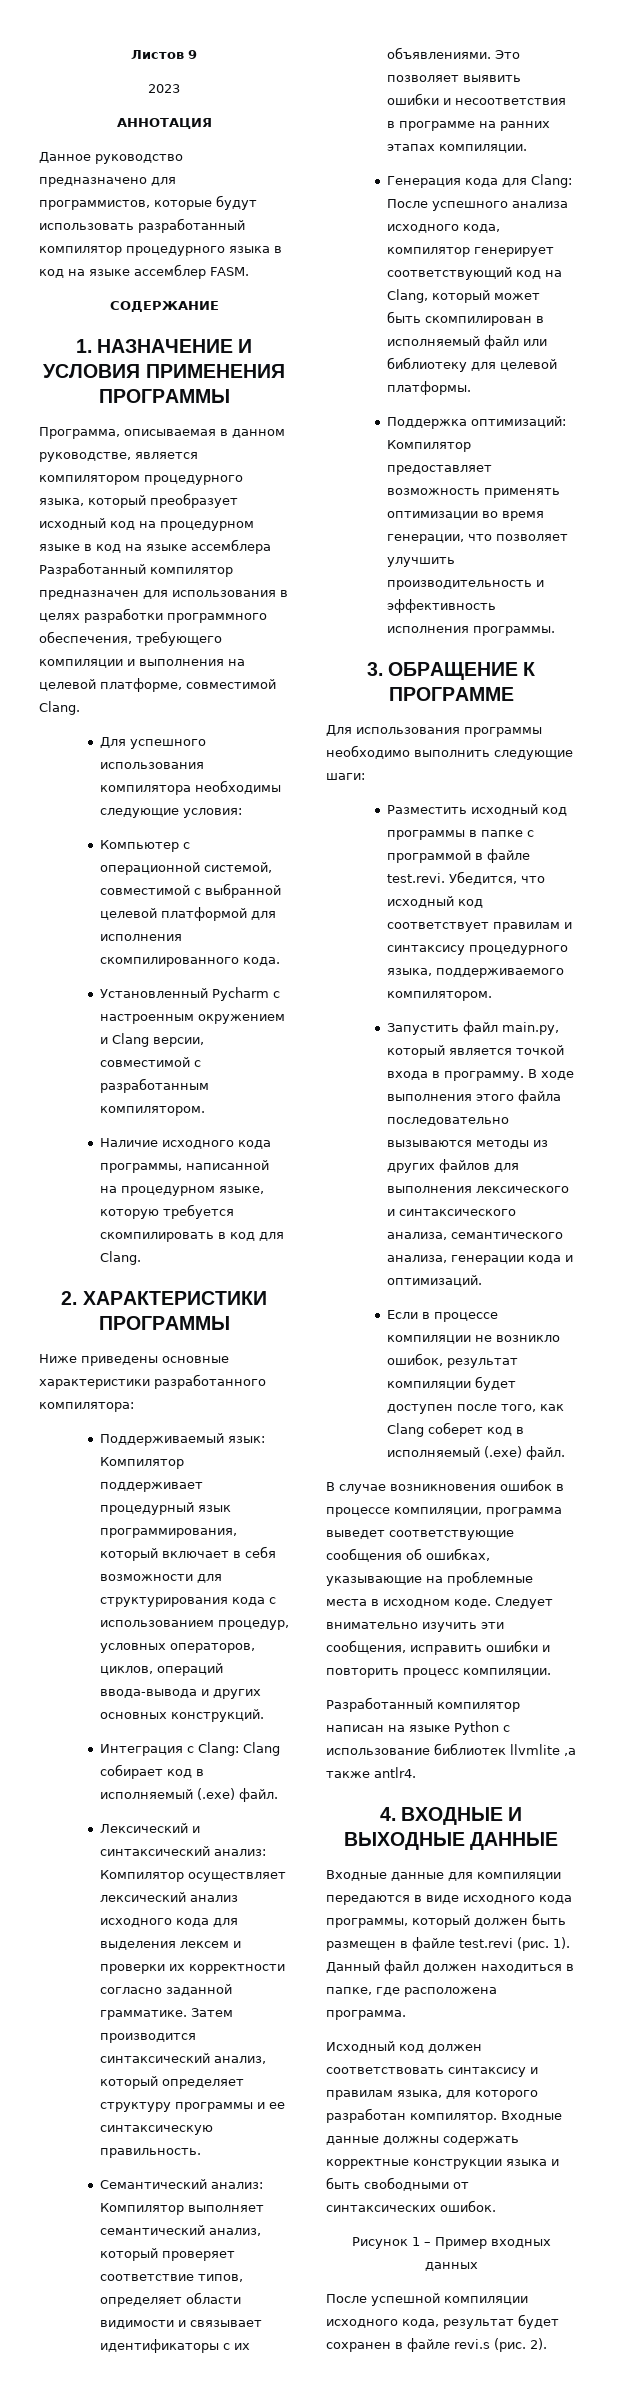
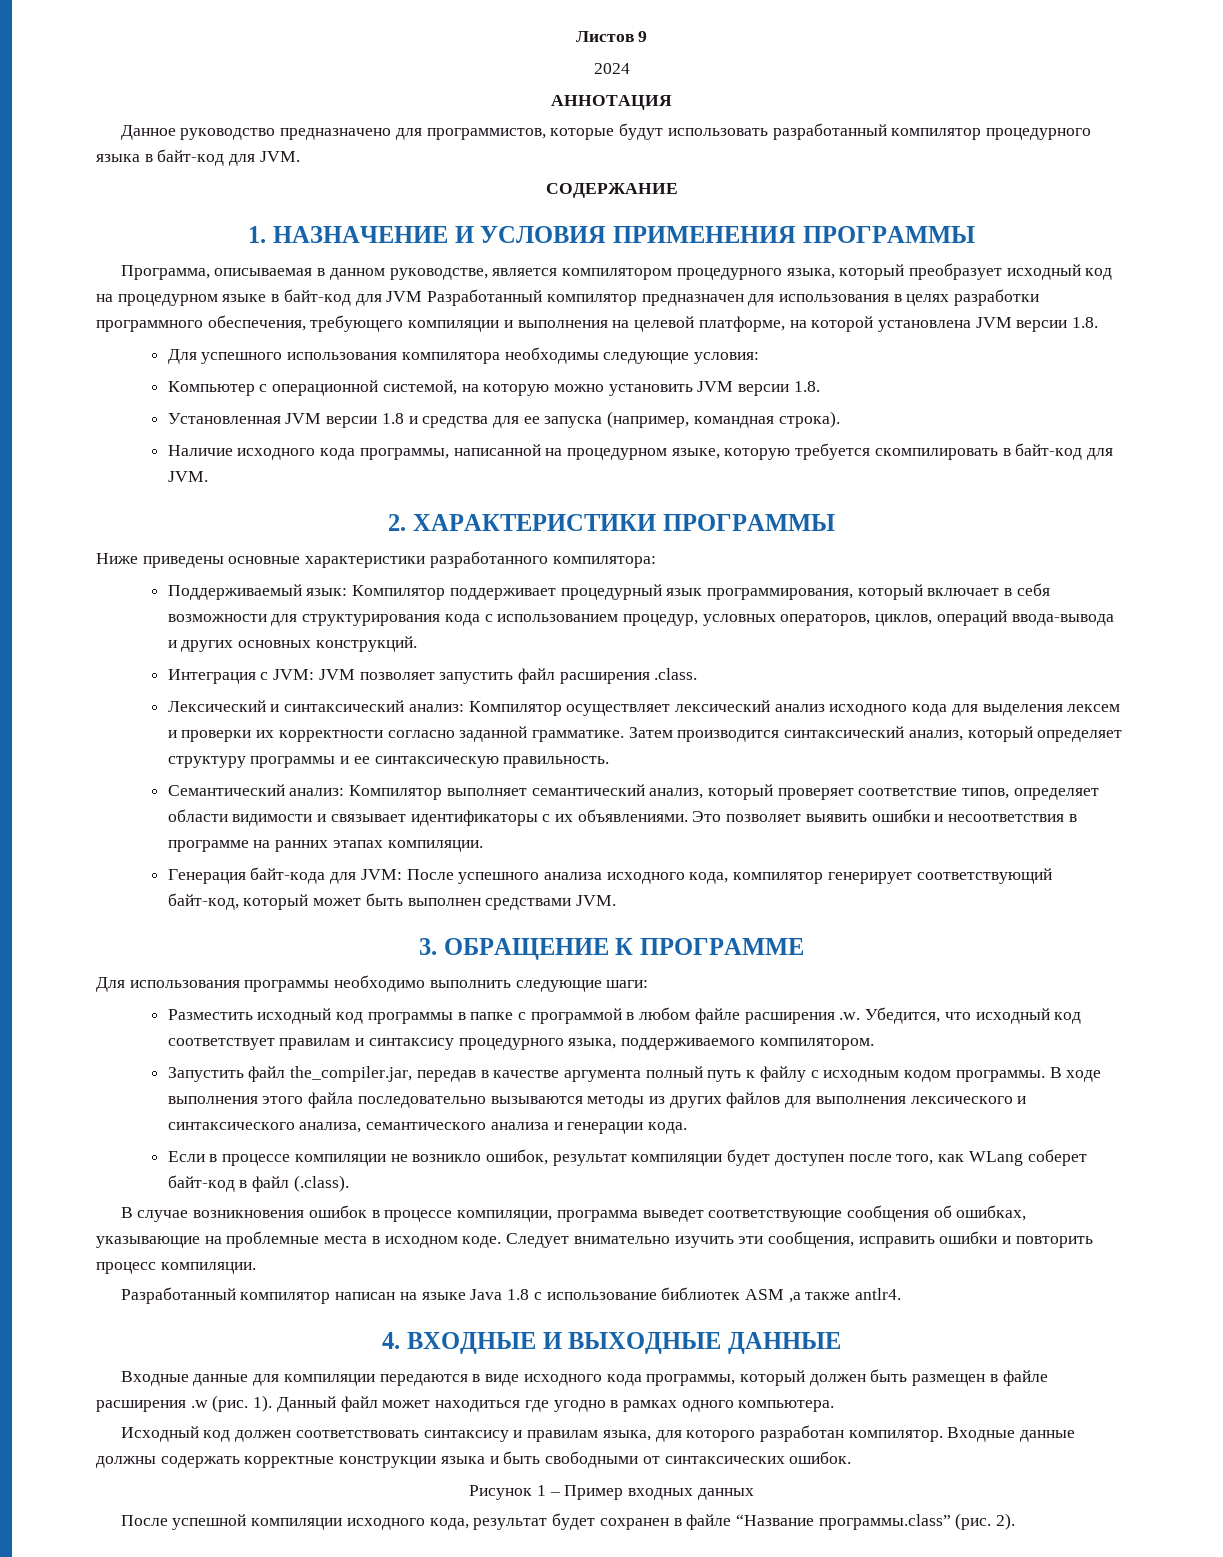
[148,84,180,93] 2023 -> [593,63,630,74] 2024
[39,264,249,279] код на языке ассемблер FASM. -> [157,149,300,166] байт-код для JVM.
[96,539,271,554] код на языке ассемблера -> [283,289,423,306] байт-код для JVM
[186,679,276,689] [39,701,80,715] совместимой Clang. -> [789,316,1099,332] на которой установлена JVM версии 1.8.
[99,883,281,898] [99,907,276,921] [99,934,182,941] [99,957,280,967] [99,987,280,1001] [99,1014,285,1024] [99,1033,204,1047] [99,1057,201,1067] [99,1078,209,1093] [99,1106,205,1116] совместимой с выбранной целевой платформой для исполнения скомпилированного кода. // Установленный Pycharm с настроенным окружением и Clang версии, совместимой с разработанным компилятором. -> [461,381,820,396] [167,411,840,428] на которую можно установить JVM версии 1.8. // Установленная JVM версии 1.8 и средства для ее запуска (например, командная строка).
[229,1232,284,1241] [99,1251,141,1265] код для Clang. -> [1015,443,1114,460] [167,471,208,482] байт-код для JVM.
[197,1742,280,1756] [99,1764,204,1779] [99,1788,278,1802] Clang: Clang собирает код в исполняемый (.exe) файл. -> [273,668,698,684] JVM: JVM позволяет запустить файл расширения .class.
[464,174,572,188] кода для Clang: -> [250,867,402,884] байт-кода для JVM:
[515,270,562,279] [386,289,540,303] [386,311,544,326] [386,335,547,349] [386,357,557,372] [386,381,471,395] [386,416,566,429] [386,440,471,452] [386,465,492,475] [386,488,560,498] [386,511,544,521] [386,534,568,544] [386,557,455,567] [386,580,544,590] [386,599,496,613] [386,626,555,636] код на Clang, который может быть скомпилирован в исполняемый файл или библиотеку для целевой платформы. // Поддержка оптимизаций: Компилятор предоставляет возможность применять оптимизации во время генерации, что позволяет улучшить производительность и эффективность исполнения программы. -> [167,893,617,910] байт-код, который может быть выполнен средствами JVM.
[486,849,530,863] [386,873,445,883] файле test.revi. -> [639,1007,861,1024] любом файле расширения .w.
[501,1022,559,1035] [386,1045,564,1058] [386,1071,524,1081] main.py, который является точкой входа в программу. -> [290,1066,1045,1082] the_compiler.jar, передав в качестве аргумента полный путь к файлу с исходным кодом программы.
[386,1255,573,1265] [386,1275,482,1287] анализа, генерации кода и оптимизаций. -> [490,1122,688,1134] анализа и генерации кода.
[386,1422,524,1437] [386,1446,565,1460] Clang соберет код в исполняемый (.exe) файл. -> [968,1149,1087,1166] [167,1175,349,1192] WLang соберет байт-код в файл (.class).
[454,1721,499,1735] Python -> [470,1289,530,1300] Java 1.8
[510,1744,560,1755] llvmlite -> [744,1289,784,1300] ASM
[459,1938,513,1948] test.revi -> [96,1400,208,1412] расширения .w
[423,1964,574,1973] [326,1987,497,1997] [326,2010,406,2020] должен находиться в папке, где расположена программа. -> [382,1400,835,1412] может находиться где угодно в рамках одного компьютера.
[454,2339,490,2349] revi.s -> [735,1514,951,1530] “Название программы.class”

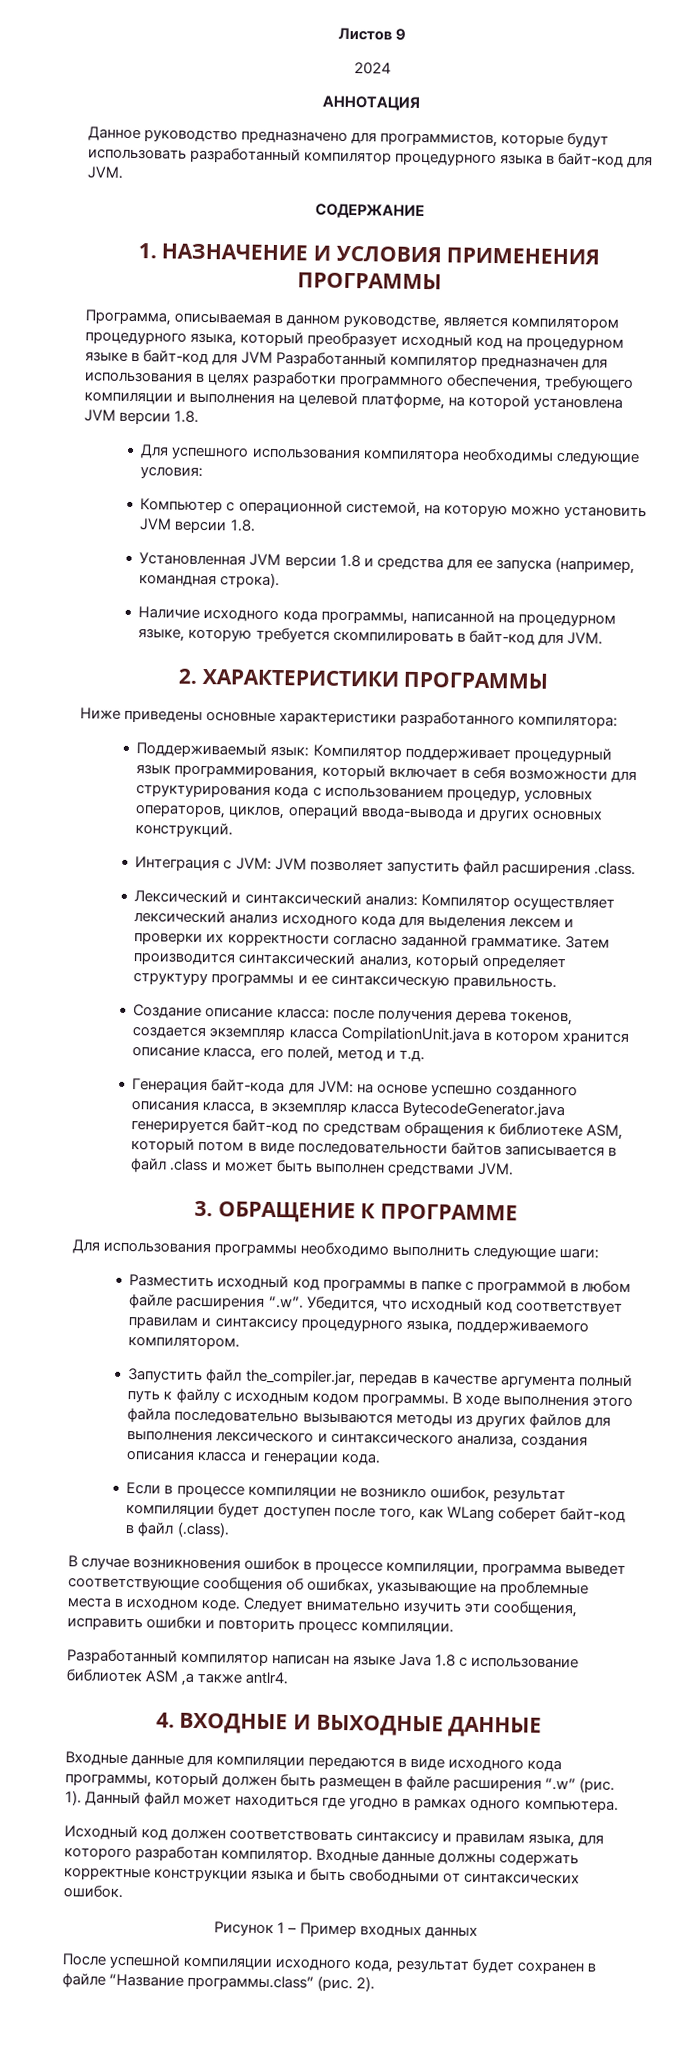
[167,784,1099,800] [167,809,1077,826] [167,840,483,852] [167,867,1052,884] [167,893,309,910] Семантический анализ: Компилятор выполняет семантический анализ, который проверяет соответствие типов, определяет области видимости и связывает идентификаторы с их объявлениями. Это позволяет выявить ошибки и несоответствия в программе на ранних этапах компиляции. // Генерация байт-кода для JVM: После успешного анализа исходного кода, компилятор генерирует соответствующий байт-код, который -> [133,1004,573,1026] [132,1026,629,1045] [132,1046,425,1063] [132,1078,578,1099] [131,1100,565,1119] [131,1119,623,1140] [131,1138,617,1157] [130,1158,222,1173] Создание описание класса: после получения дерева токенов, создается экземпляр класса CompilationUnit.java в котором хранится описание класса, его полей, метод и т.д. // Генерация байт-кода для JVM: на основе успешно созданного описания класса, в экземпляр класса BytecodeGenerator.java генерируется байт-код по средствам обращения к библиотеке ASM, который потом в виде последовательности байтов записывается в файл .class и
[839,1012,861,1020] .w. -> [268,1295,304,1309] “.w”.
[366,1122,549,1130] семантического анализа -> [520,1435,588,1449] [126,1450,248,1462] создания описания класса
[190,1400,208,1408] .w -> [545,1777,577,1791] “.w”

